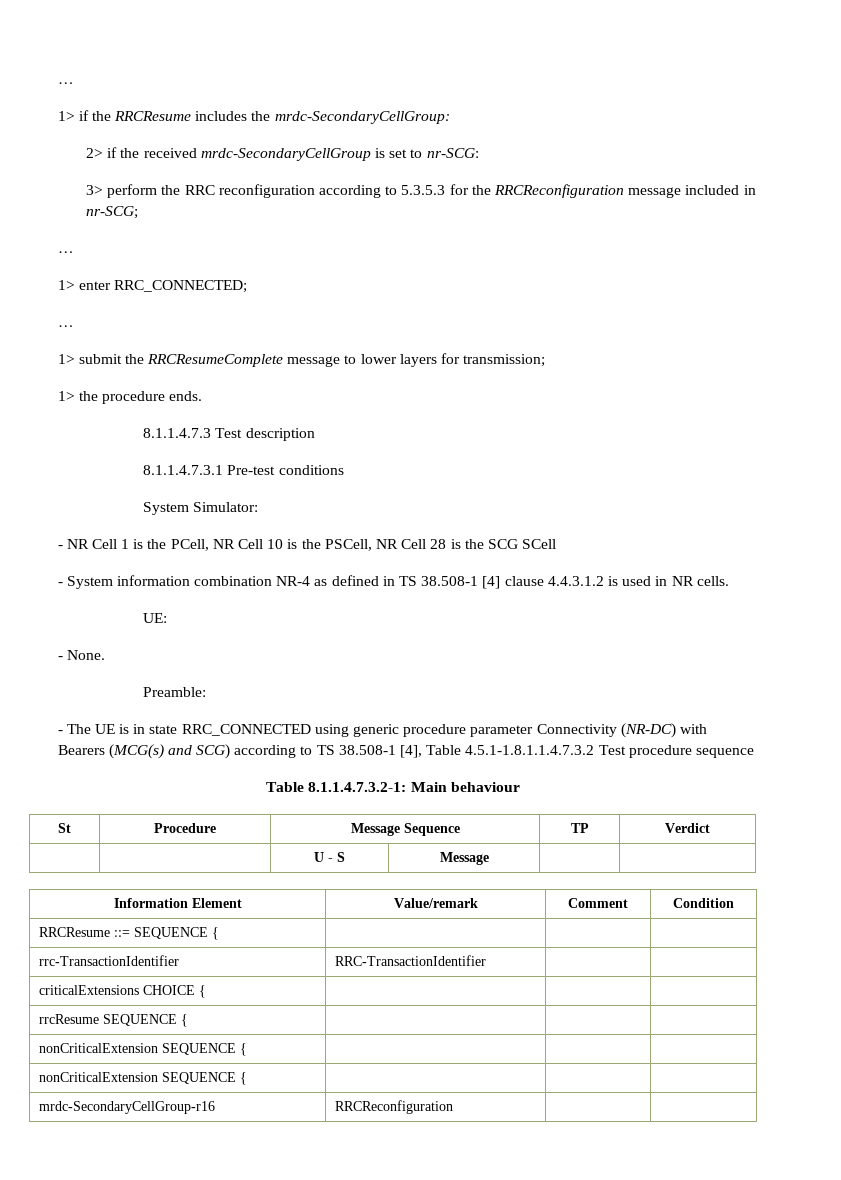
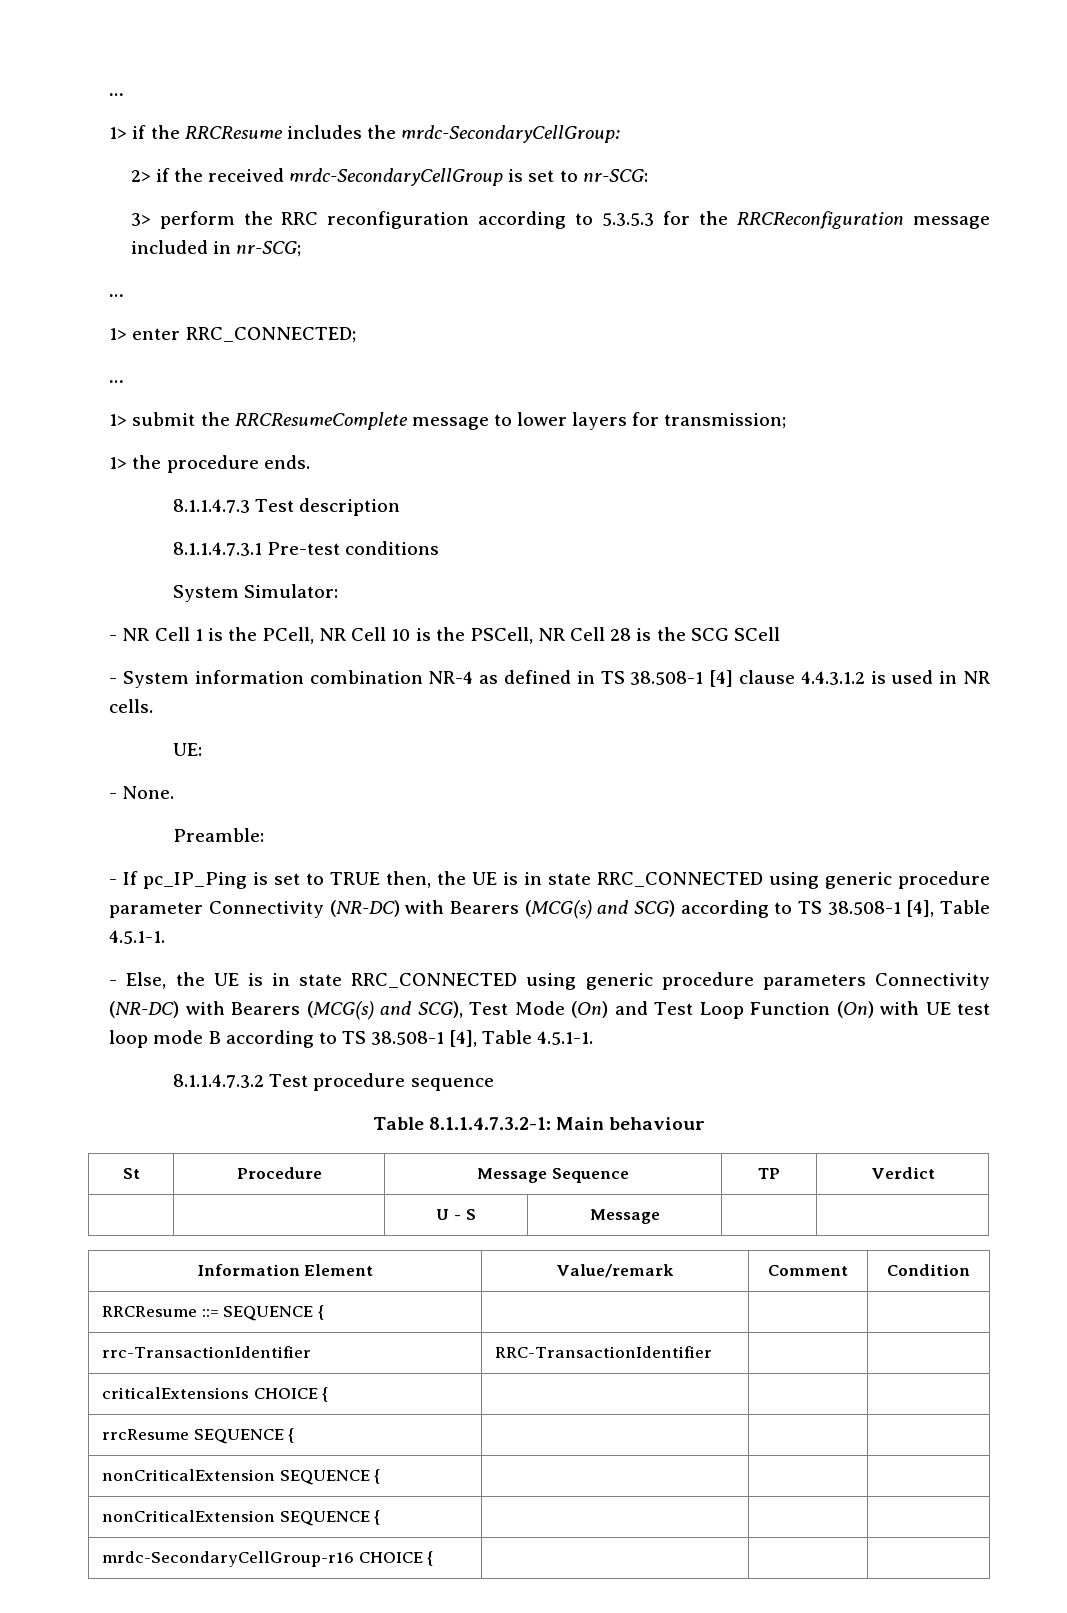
[66,724,91,734] The -> [123,871,467,889] If pc_IP_Ping is set to TRUE then, the
[465,745,595,755] 4.5.1-1.8.1.1.4.7.3.2 -> [109,930,166,944] [109,972,990,990] [109,1001,991,1020] [109,1030,594,1048] [173,1074,265,1088] 4.5.1-1. // - Else, the UE is in state RRC_CONNECTED using generic procedure parameters Connectivity (NR-DC) with Bearers (MCG(s) and SCG), Test Mode (On) and Test Loop Function (On) with UE test loop mode B according to TS 38.508-1 [4], Table 4.5.1-1. // 8.1.1.4.7.3.2
[335,1100,454,1114] | RRCReconfiguration -> [358,1551,434,1566] CHOICE { |

